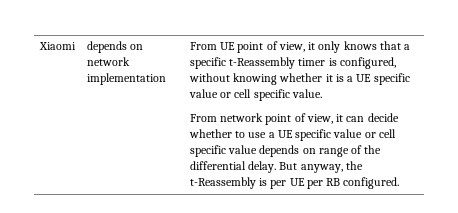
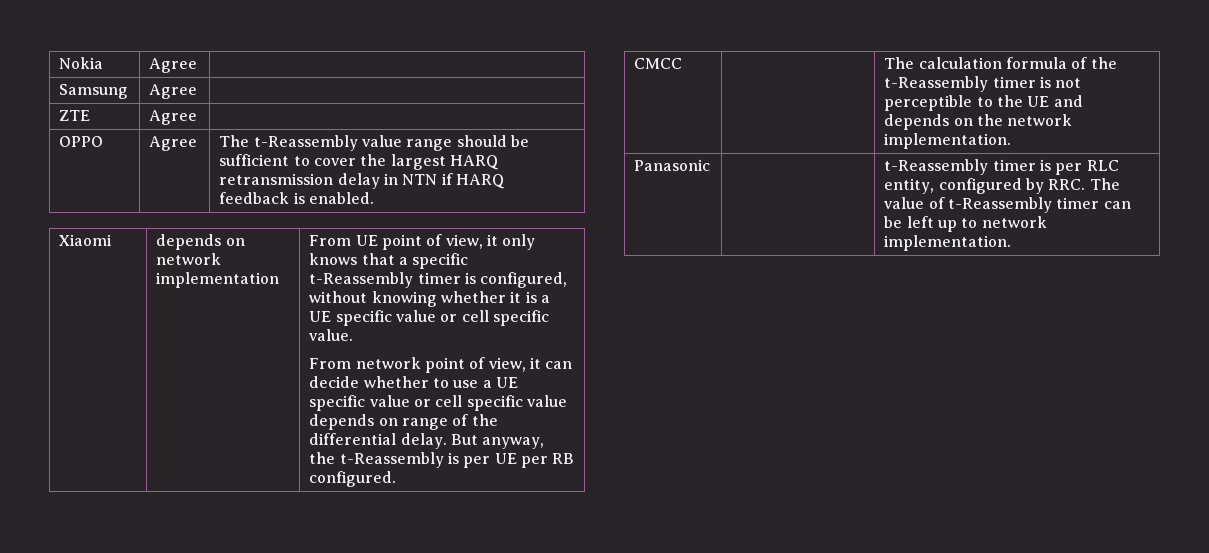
(38, 46) none -> [59,57,104,69] [149,58,198,73] [59,84,129,99] [149,84,198,99] [59,110,91,121] [149,110,198,125] [59,136,104,147] [149,136,198,151] [219,135,529,151] [219,154,499,170] [219,173,505,189] [219,192,375,204] Nokia | Agree | // Samsung | Agree | // ZTE | Agree | // OPPO | Agree | The t-Reassembly value range should be sufficient to cover the largest HARQ retransmission delay in NTN if HARQ feedback is enabled. //
(400, 183) none -> [634,58,683,69] [884,57,1117,69] [884,76,1082,92] [884,95,1083,111] [884,114,1073,130] [884,133,1012,149] [634,159,711,171] [884,159,1119,175] [884,178,1120,194] [884,197,1131,213] [884,216,1047,232] [884,235,1012,251] // CMCC | | The calculation formula of the t-Reassembly timer is not perceptible to the UE and depends on the network implementation. // Panasonic | | t-Reassembly timer is per RLC entity, configured by RRC. The value of t-Reassembly timer can be left up to network implementation.

